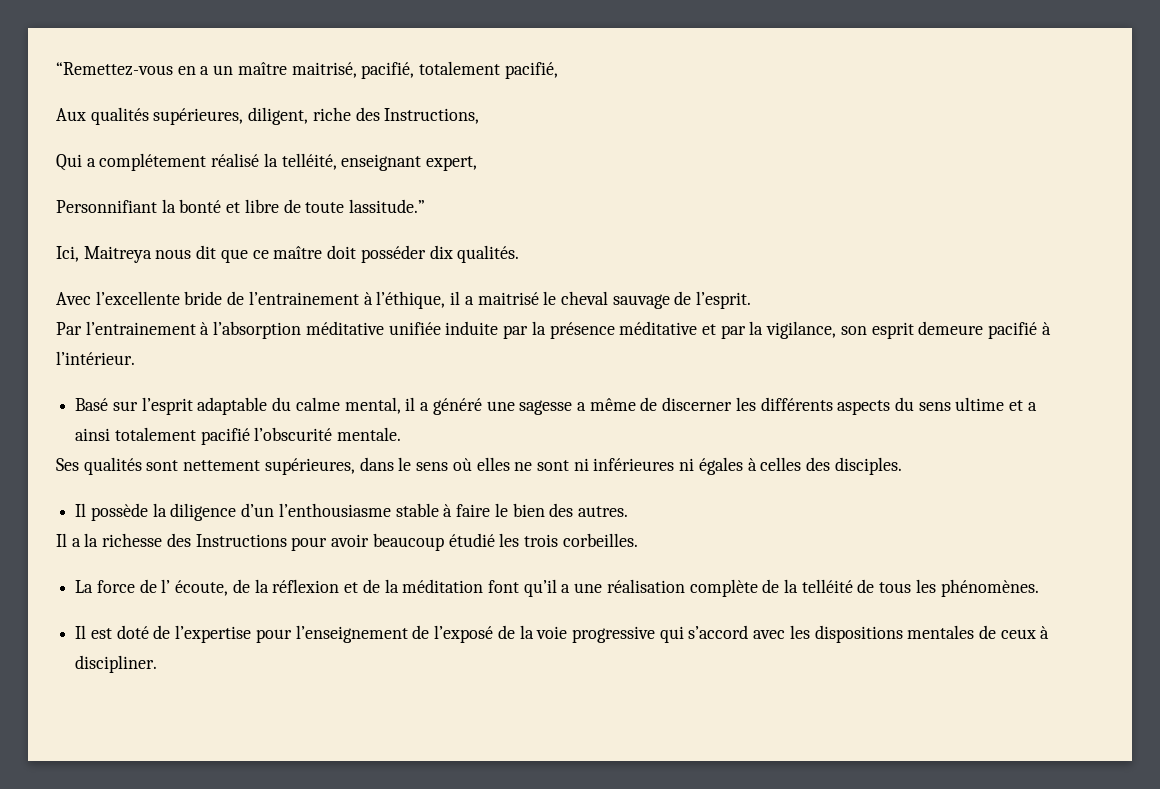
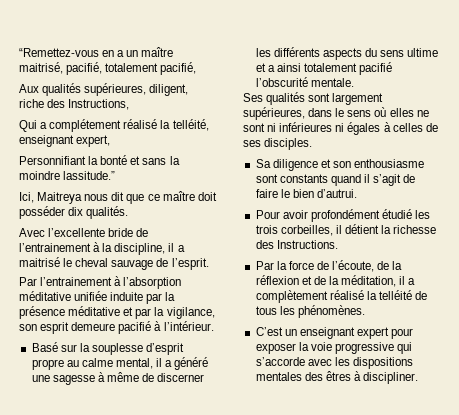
[244,199,345,213] libre de toute -> [142,156,180,165] [19,171,60,180] sans la moindre
[376,291,446,309] l’éthique, -> [102,243,166,255] la discipline,
[141,397,292,415] l’esprit adaptable du -> [79,343,185,355] [31,359,79,370] la souplesse d’esprit propre au
[576,402,586,411] a -> [97,372,105,382] à
[183,460,261,471] nettement -> [332,93,384,105] largement
[806,457,831,471] des -> [425,123,438,132] [243,140,261,147] de ses
[75,503,628,521] [56,533,638,551] [75,579,229,596] Il possède la diligence d’un l’enthousiasme stable à faire le bien des autres. // Il a la richesse des Instructions pour avoir beaucoup étudié les trois corbeilles. // La force de l’ écoute, -> [255,159,425,171] [255,174,416,186] [255,189,357,198] [255,209,431,222] [255,224,437,236] [255,240,338,249] [255,260,375,272] Sa diligence et son enthousiasme sont constants quand il s’agit de faire le bien d’autrui. // Pour avoir profondément étudié les trois corbeilles, il détient la richesse des Instructions. // Par la force de l’écoute,
[402,579,780,597] méditation font qu’il a une réalisation complète de -> [341,275,416,287] [255,290,364,303] méditation, il a complètement réalisé
[75,625,515,643] Il est doté de l’expertise pour l’enseignement de l’exposé de -> [255,327,414,339] [255,343,296,354] C’est un enseignant expert pour exposer
[688,625,749,639] s’accord -> [255,357,305,366] s’accorde
[979,625,1036,639] de ceux -> [304,371,351,381] des êtres

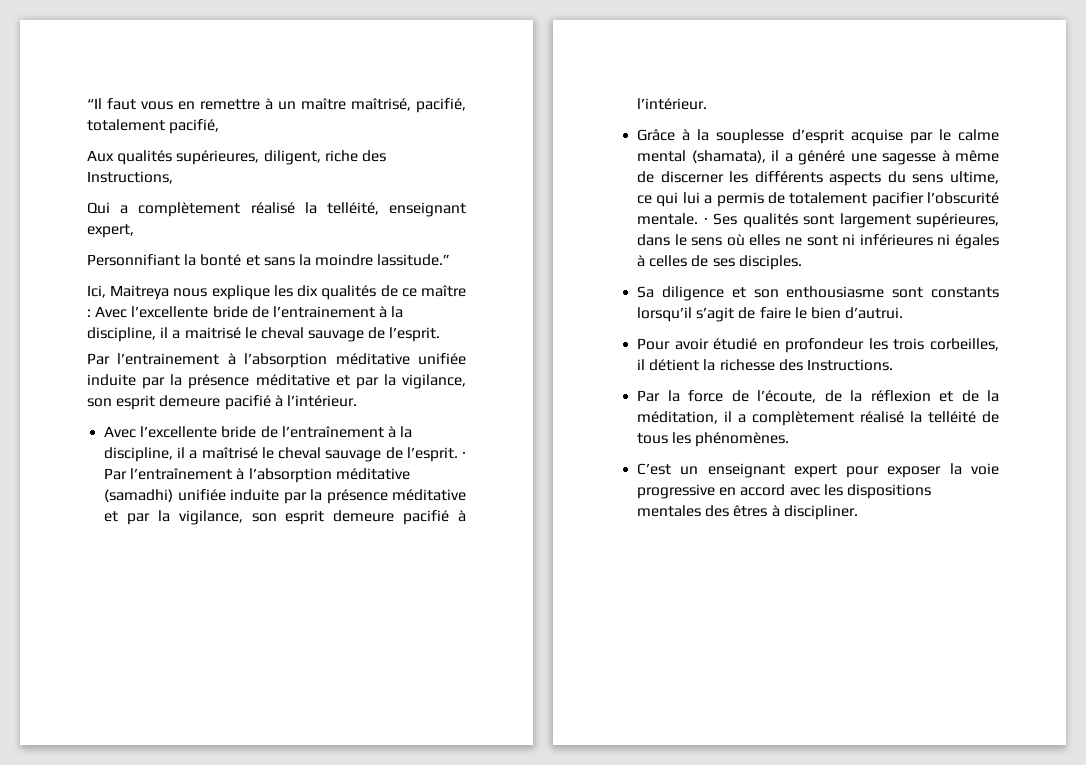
[19,48,125,57] “Remettez-vous en a -> [87,98,273,110] “Il faut vous en remettre à
[19,62,63,74] maitrisé, -> [351,98,411,111] maîtrisé,
[49,119,122,132] complétement -> [138,202,241,217] complètement
[111,191,217,204] [19,206,129,219] dit que ce maître doit posséder dix qualités. // -> [211,285,467,300] [87,309,91,317] explique les dix qualités de ce maître :
[31,342,185,355] [31,358,153,370] Basé sur la souplesse d’esprit propre au calme mental, -> [104,426,413,438] [104,447,466,462] [104,468,410,483] [104,489,466,504] [104,510,466,525] [637,98,708,110] [637,129,999,144] [637,150,766,163] Avec l’excellente bride de l’entraînement à la discipline, il a maîtrisé le cheval sauvage de l’esprit. · Par l’entraînement à l’absorption méditative (samadhi) unifiée induite par la présence méditative et par la vigilance, son esprit demeure pacifié à l’intérieur. // Grâce à la souplesse d’esprit acquise par le calme mental (shamata),
[407,48,439,57] [255,62,393,75] ultime et a ainsi totalement pacifié -> [949,171,999,184] [637,192,924,207] ultime, ce qui lui a permis de totalement pacifier
(354, 82) // -> [703,218,708,224] ·
[330,174,370,186] quand il -> [637,307,693,322] lorsqu’il
[310,209,412,222] profondément étudié -> [713,338,865,353] étudié en profondeur
[397,342,413,354] [255,357,305,366] qui s’accorde -> [719,484,786,496] en accord

